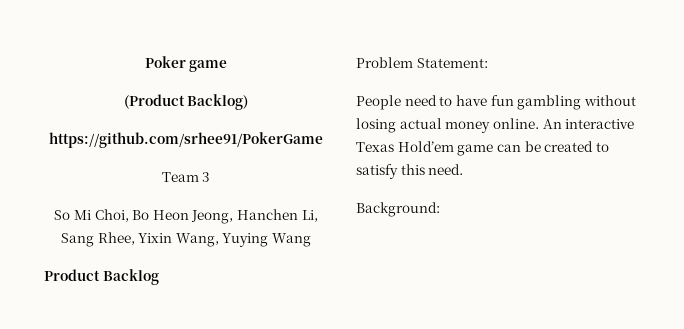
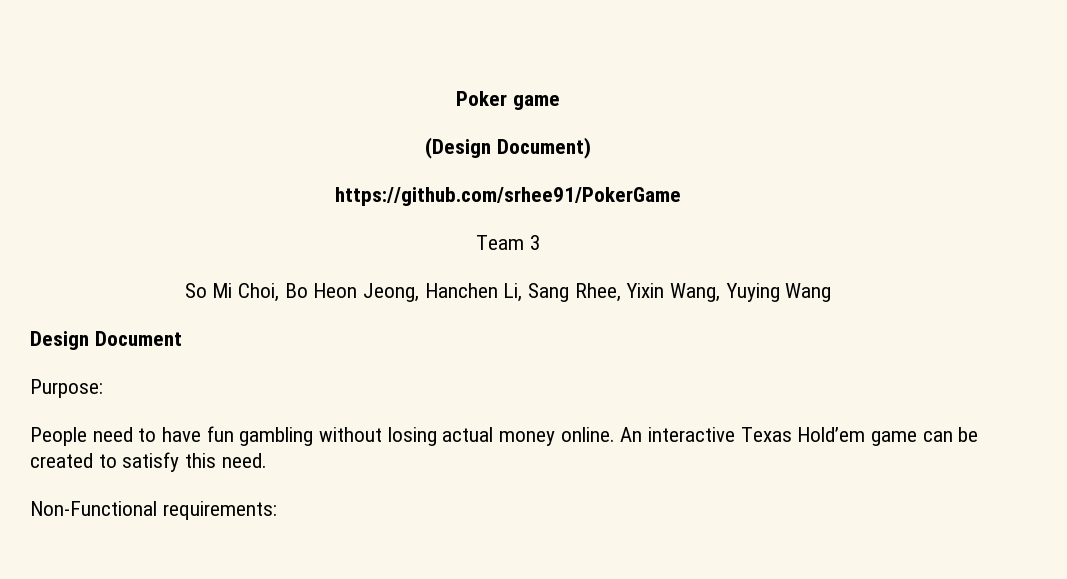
[123,94,249,110] (Product Backlog) -> [425,137,591,159] (Design Document)
[44,269,159,285] [356,57,488,68] Product Backlog // Problem Statement: -> [30,331,182,350] [30,379,103,398] Design Document // Purpose:
[356,202,440,217] Background: -> [30,501,277,520] Non-Functional requirements:

